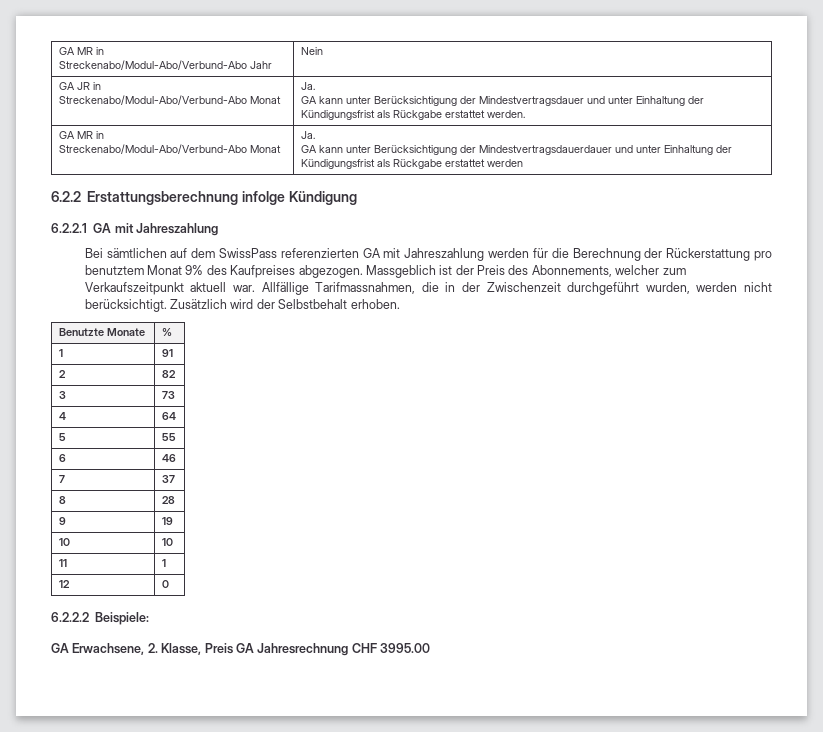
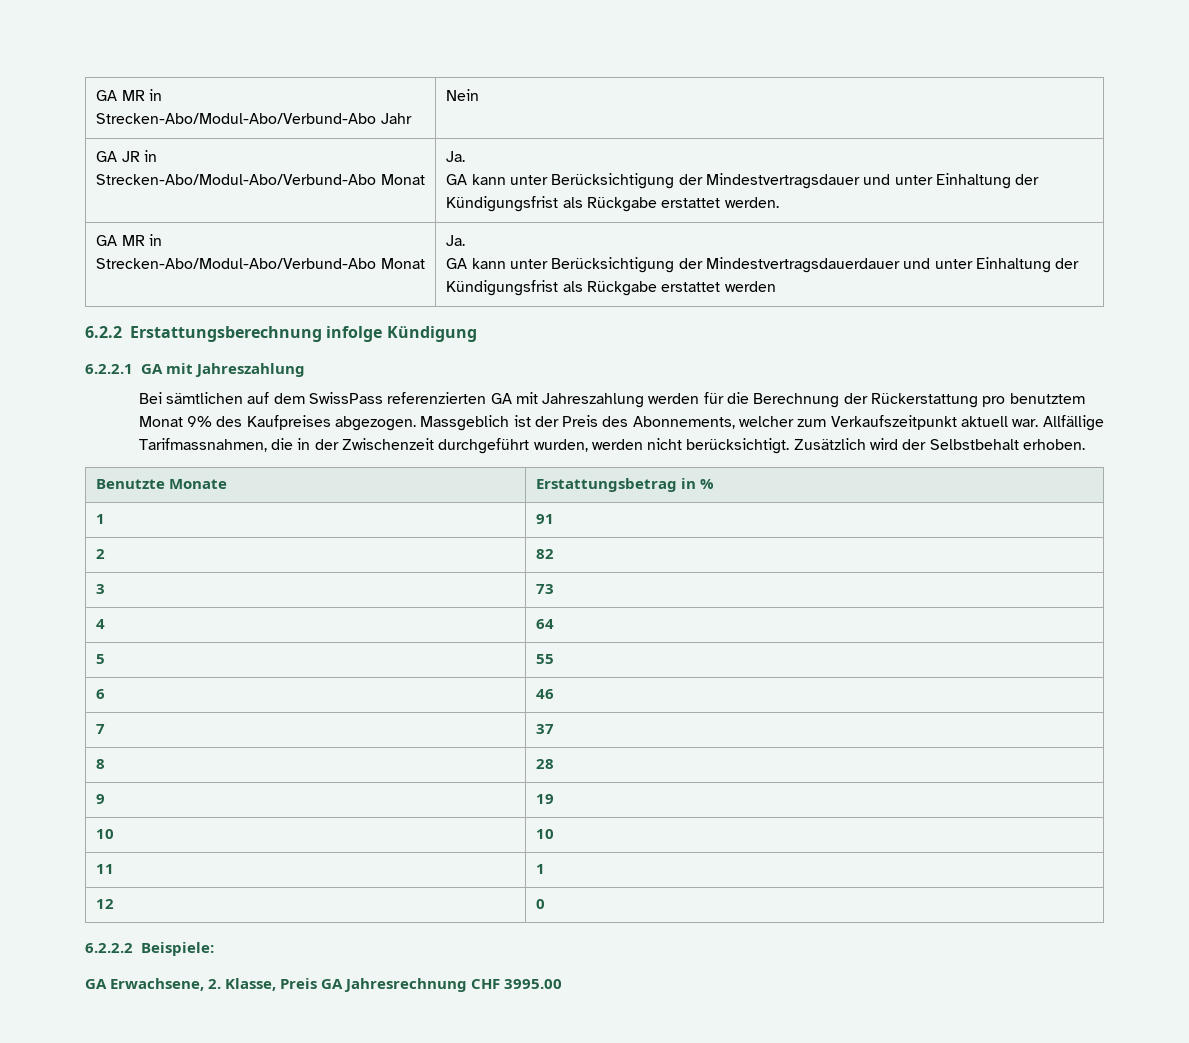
[58,47,104,55] [58,60,247,70] GA MR in Streckenabo/Modul-Abo/Verbund-Abo -> [96,89,162,101] [96,113,377,124] GA MR in Strecken-Abo/Modul-Abo/Verbund-Abo
[58,95,247,105] Streckenabo/Modul-Abo/Verbund-Abo -> [96,174,377,185] Strecken-Abo/Modul-Abo/Verbund-Abo
[58,144,247,154] Streckenabo/Modul-Abo/Verbund-Abo -> [96,258,377,269] Strecken-Abo/Modul-Abo/Verbund-Abo
(145, 332) none -> [536,478,697,492] Erstattungsbetrag in

